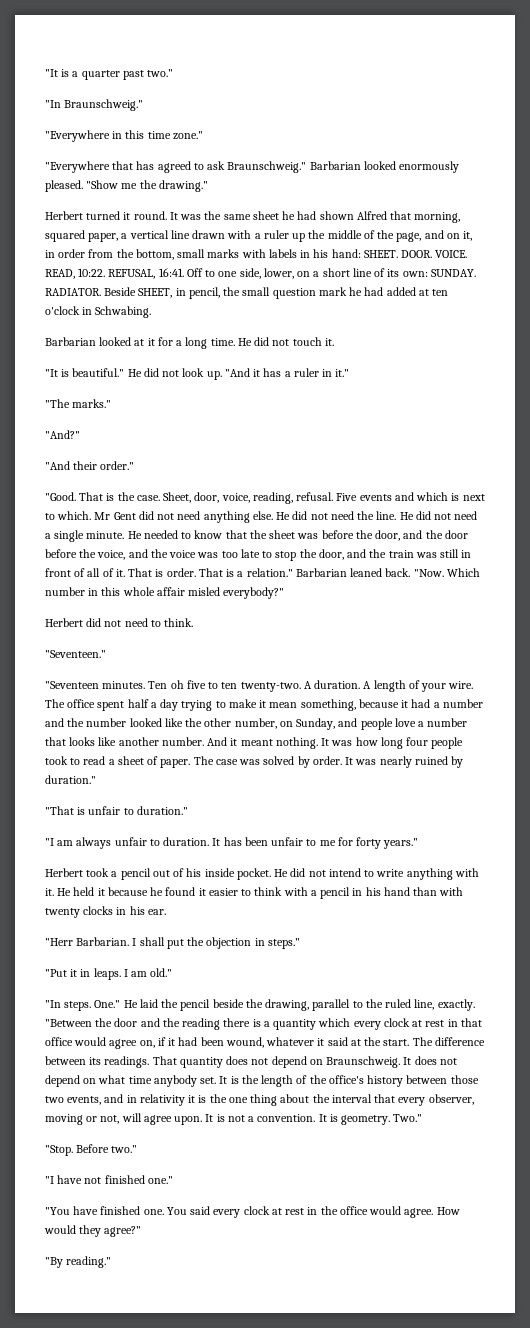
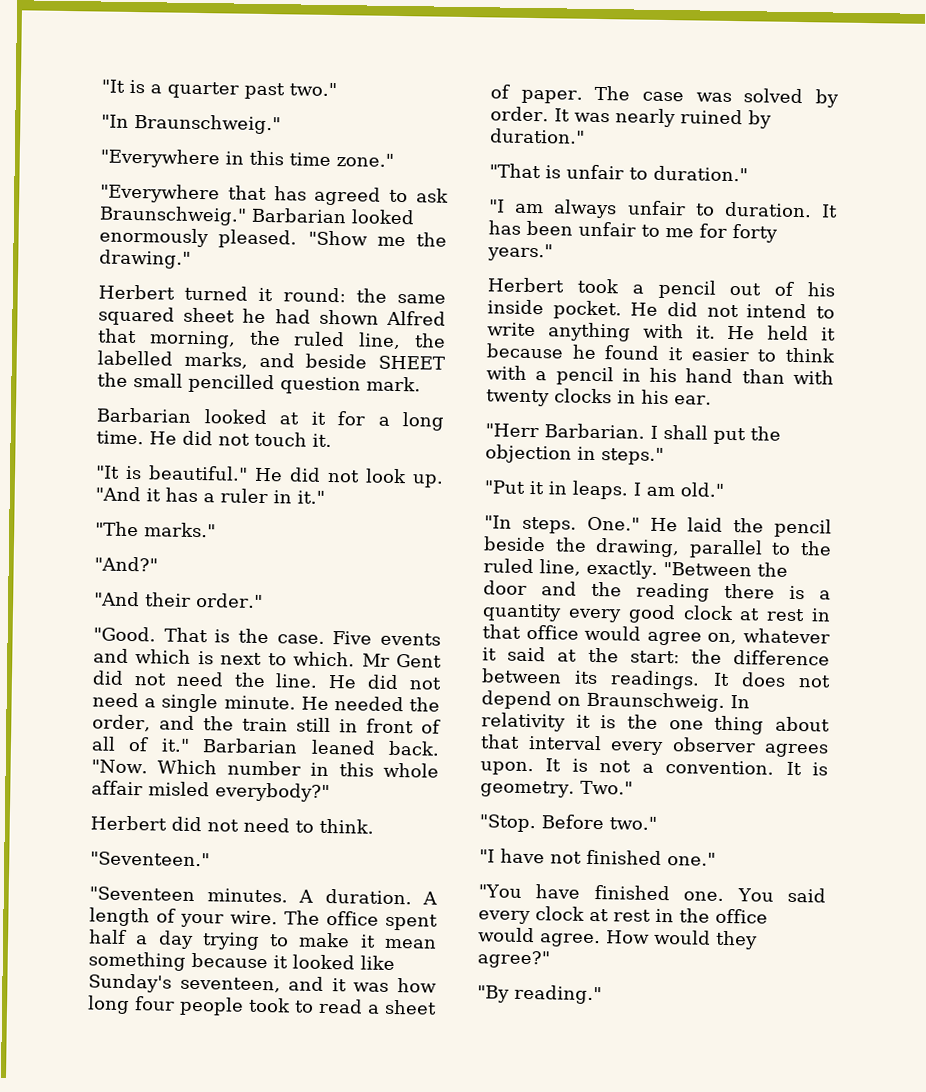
[133,211,202,220] round. It was -> [282,287,346,303] round:
(251, 217) none -> [98,306,175,326] squared
[45,230,473,242] [45,249,468,260] [45,268,476,279] [45,287,449,299] [45,306,152,318] squared paper, a vertical line drawn with a ruler up the middle of the page, and on it, in order from the bottom, small marks with labels in his hand: SHEET. DOOR. VOICE. READ, 10:22. REFUSAL, 16:41. Off to one side, lower, on a short line of its own: SUNDAY. RADIATOR. Beside SHEET, in pencil, the small question mark he had added at ten o'clock in Schwabing. -> [248,330,447,350] [97,350,445,370] [97,372,421,395] the ruled line, the labelled marks, and beside SHEET the small pencilled question mark.
[163,492,334,504] Sheet, door, voice, reading, refusal. -> (325, 639) none
[203,511,354,523] anything else. He did not need -> (224, 679) none
[181,530,468,541] [45,549,344,561] to know that the sheet was before the door, and the door before the voice, and the voice was too late to stop the door, -> [409,697,440,712] [92,714,151,732] the order,
[415,552,437,558] was -> (288, 724) none
[115,568,293,577] it. That is order. That is a relation." -> [160,738,190,752] it."
[148,680,301,692] Ten oh five to ten twenty-two. -> (288, 895) none
[300,699,356,711] something, -> [88,951,186,971] something
[411,699,483,708] [45,718,468,730] [45,737,330,749] had a number and the number looked like the other number, on Sunday, and people love a number that looks like another number. And it meant nothing. It -> [292,954,395,971] [88,973,347,993] looked like Sunday's seventeen, and it
[318,1018,381,1030] which every -> [567,604,676,624] every good
[157,1037,264,1048] if it had been wound, -> (738, 638) none
[383,1037,433,1046] start. The -> [629,649,722,664] start: the
[152,1056,223,1068] That quantity -> [712,672,730,687] It
[403,1056,457,1065] [45,1075,479,1087] [45,1094,137,1105] It does not depend on what time anybody set. It is the length of the office's history between those two events, and in -> [730,695,750,709] In
[312,1094,474,1106] [45,1113,172,1125] the interval that every observer, moving or not, will agree -> [480,734,829,758] that interval every observer agrees

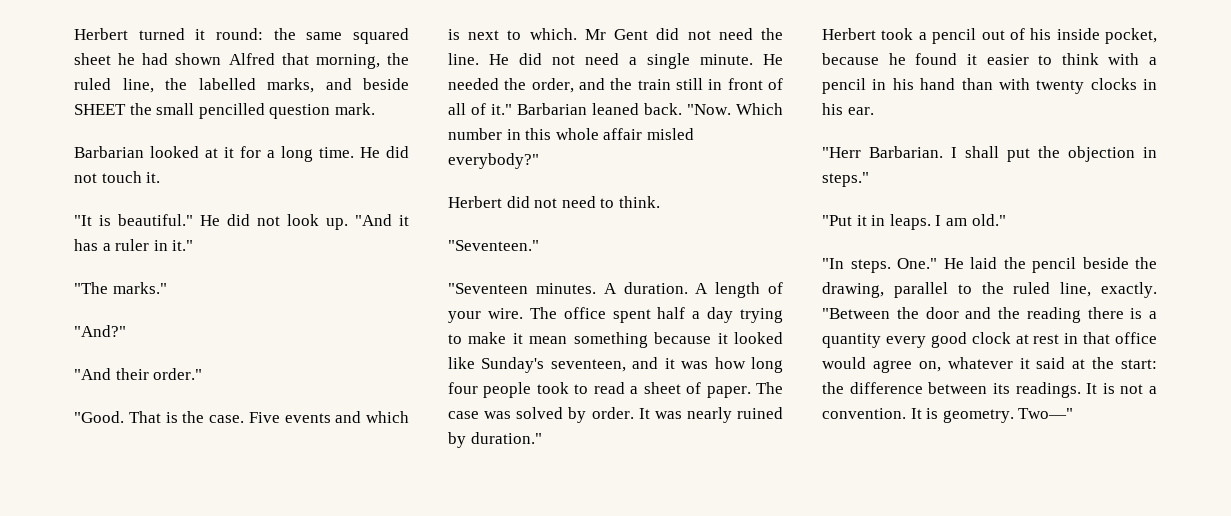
[101,79,337,100] [101,114,281,135] [100,148,394,169] [100,183,450,206] [99,205,415,226] [99,227,447,249] [99,249,191,269] "It is a quarter past two." // "In Braunschweig." // "Everywhere in this time zone." // "Everywhere that has agreed to ask Braunschweig." Barbarian looked enormously pleased. "Show me the drawing." // -> (74, 34) none
[489,163,748,182] [489,199,838,219] [488,220,778,243] [487,243,553,262] // "That is unfair to duration." // "I am always unfair to duration. It has been unfair to me for forty years." -> (542, 438) none
[552,300,835,320] [487,322,836,342] pocket. He did not intend to write anything with it. He held it -> [1105,28,1157,44] pocket,
[740,672,831,688] [481,690,750,712] [481,712,830,735] [480,734,829,758] [480,758,562,776] does not depend on Braunschweig. In relativity it is the one thing about that interval every observer agrees upon. It -> (1098, 388) none
[579,780,633,795] [479,814,657,833] [479,848,716,866] [478,884,826,903] [478,906,768,925] [478,927,758,950] [477,950,550,969] [477,984,602,1005] Two." // "Stop. Before two." // "I have not finished one." // "You have finished one. You said every clock at rest in the office would agree. How would they agree?" // "By reading." -> [1018,408,1074,419] Two—"

